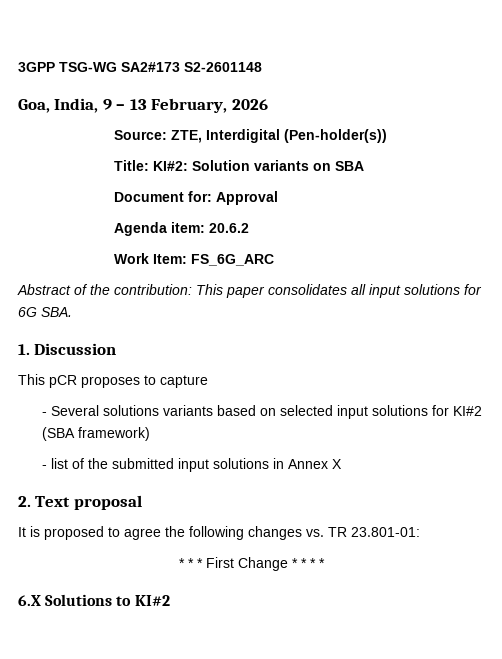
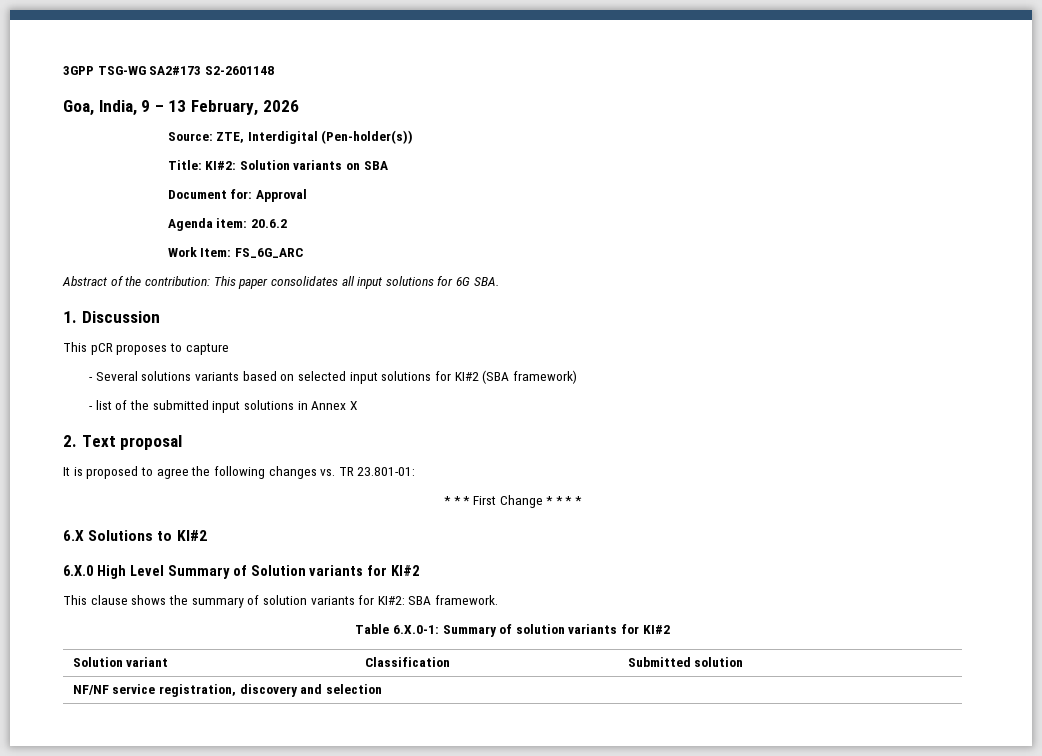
(170, 600) none -> [63,565,420,579] [63,595,499,608] [355,624,670,637] [72,657,169,667] [364,657,450,667] [627,657,744,667] [72,684,383,697] // 6.X.0 High Level Summary of Solution variants for KI#2 // This clause shows the summary of solution variants for KI#2: SBA framework. // Table 6.X.0-1: Summary of solution variants for KI#2 // Solution variant | Classification | Submitted solution // NF/NF service registration, discovery and selection

